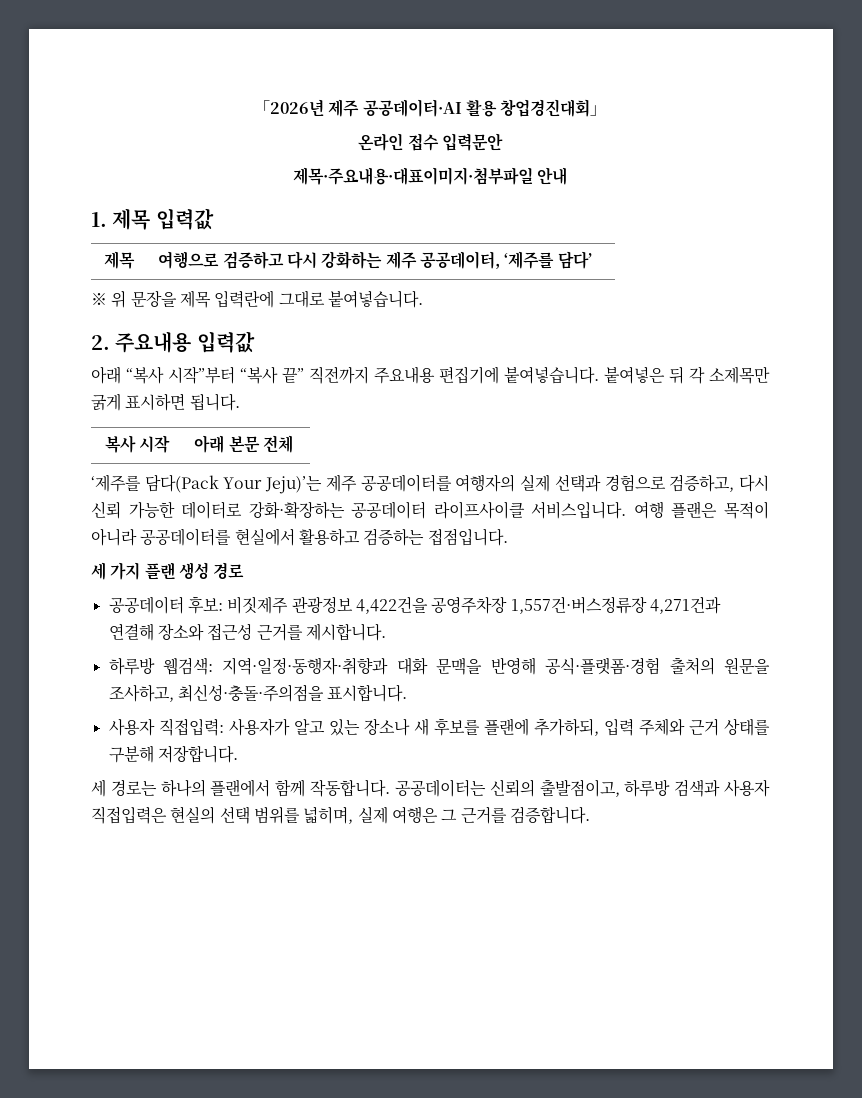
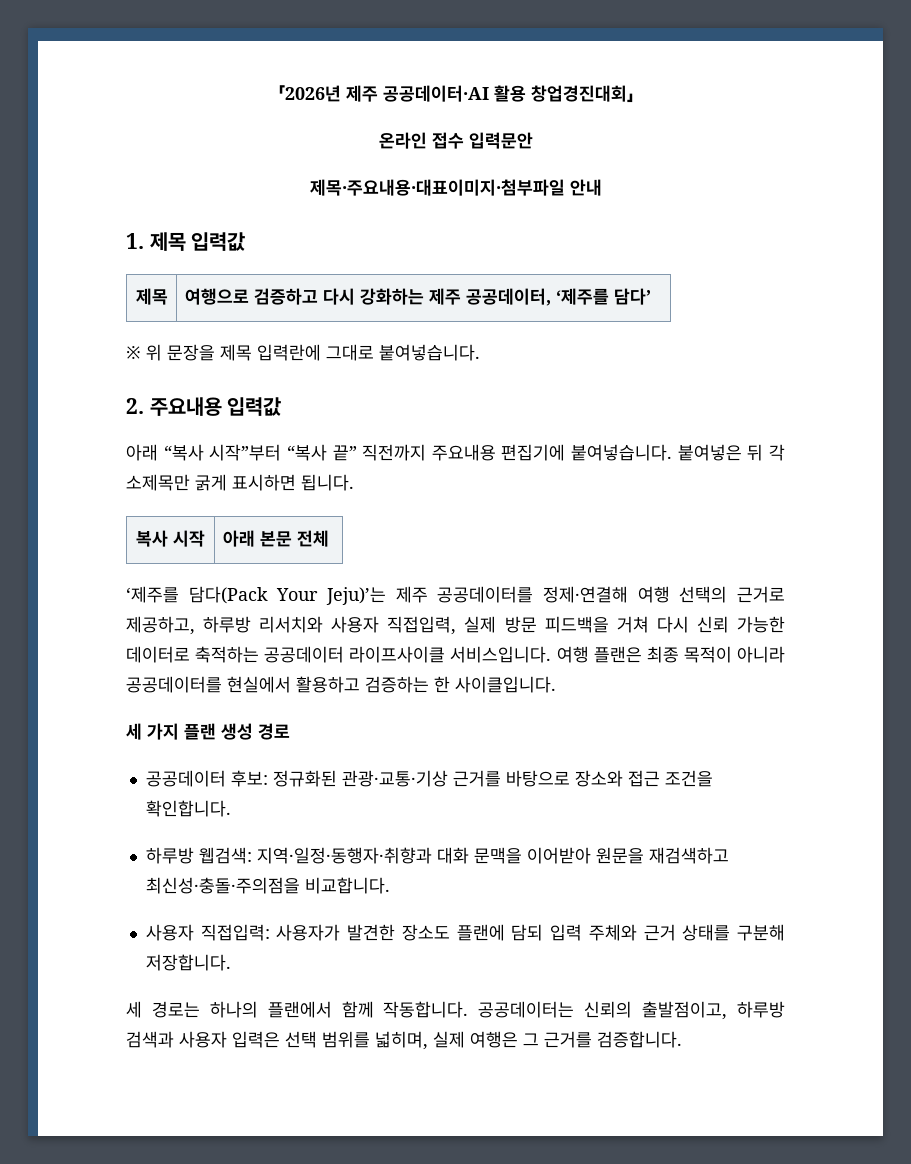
[455,474,735,492] 여행자의 실제 선택과 경험으로 검증하고, -> [543,586,785,603] [126,616,649,635] 정제·연결해 여행 선택의 근거로 제공하고, 하루방 리서치와 사용자 직접입력, 실제 방문 피드백을 거쳐
[248,501,345,519] 강화·확장하는 -> [195,646,260,663] 축적하는
(718, 510) none -> [646,646,679,663] 최종
[427,528,508,546] 접점입니다. -> [434,676,556,693] 한 사이클입니다.
[227,596,721,614] [108,623,386,641] 비짓제주 관광정보 4,422건을 공영주차장 1,557건·버스정류장 4,271건과 연결해 장소와 접근성 근거를 제시합니다. -> [272,770,713,787] [145,800,231,817] 정규화된 관광·교통·기상 근거를 바탕으로 장소와 접근 조건을 확인합니다.
[490,657,770,675] [108,684,408,702] [108,718,599,736] 반영해 공식·플랫폼·경험 출처의 원문을 조사하고, 최신성·충돌·주의점을 표시합니다. // 사용자 직접입력: 사용자가 알고 있는 장소나 새 후보를 플랜에 추가하되, -> [526,847,729,864] [145,877,390,894] [145,924,544,941] 이어받아 원문을 재검색하고 최신성·충돌·주의점을 비교합니다. // 사용자 직접입력: 사용자가 발견한 장소도 플랜에 담되
[91,806,216,824] 직접입력은 현실의 -> [232,1031,280,1048] 입력은

